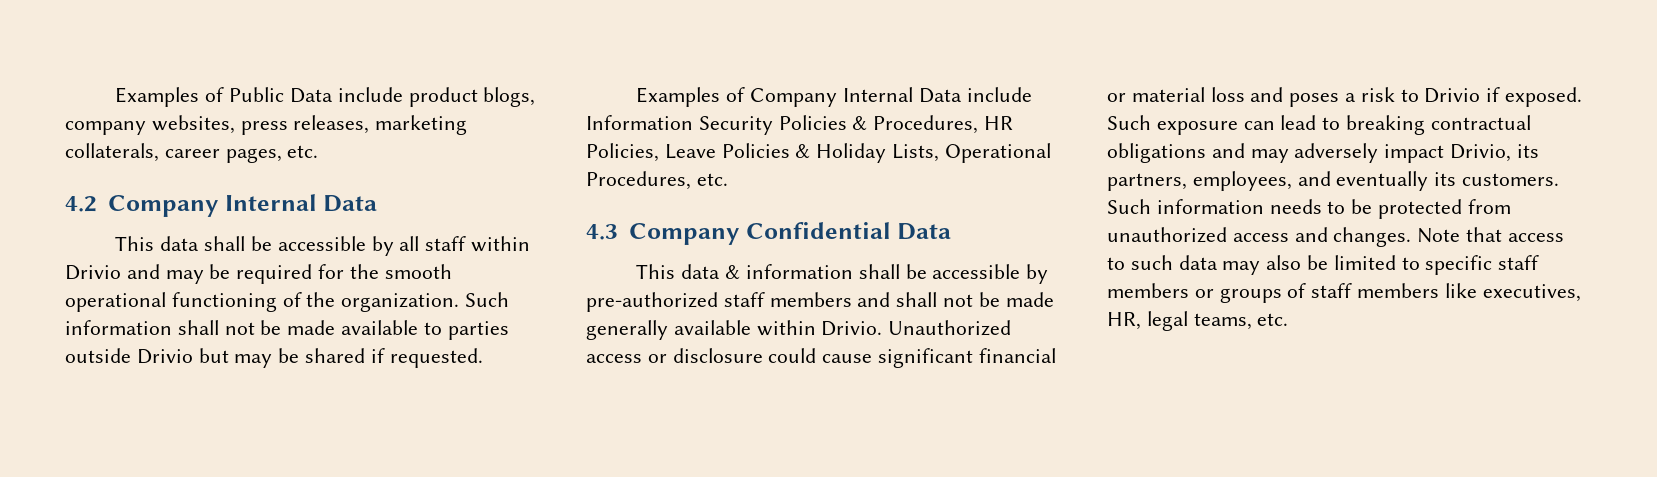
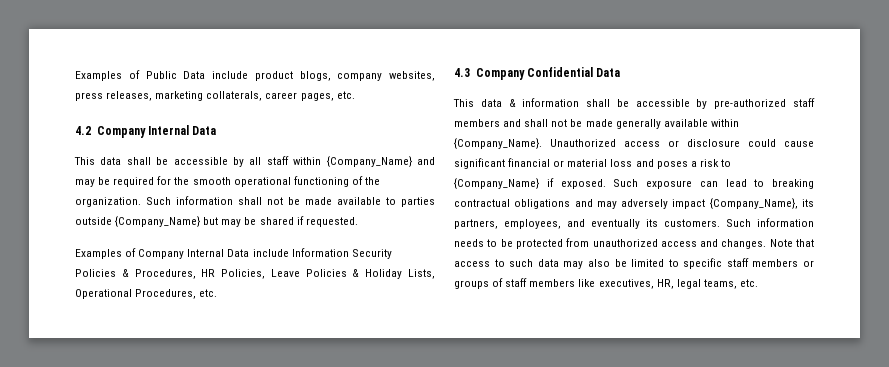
[65,265,121,280] Drivio -> [326,156,412,167] {Company_Name}
[136,349,193,364] Drivio -> [115,216,201,227] {Company_Name}
[821,321,883,336] Drivio. -> [454,138,542,149] {Company_Name}.
[1424,88,1481,103] Drivio -> [454,178,539,189] {Company_Name}
[1450,144,1512,162] Drivio, -> [709,198,798,209] {Company_Name},

